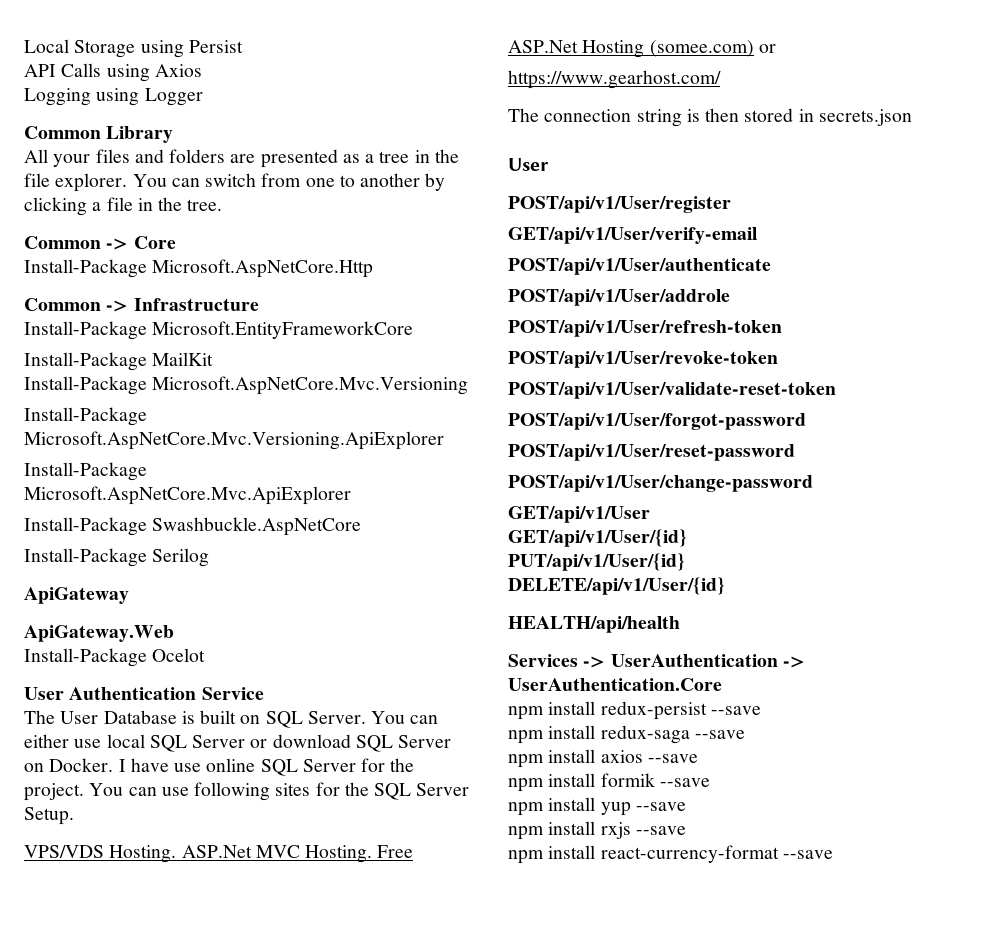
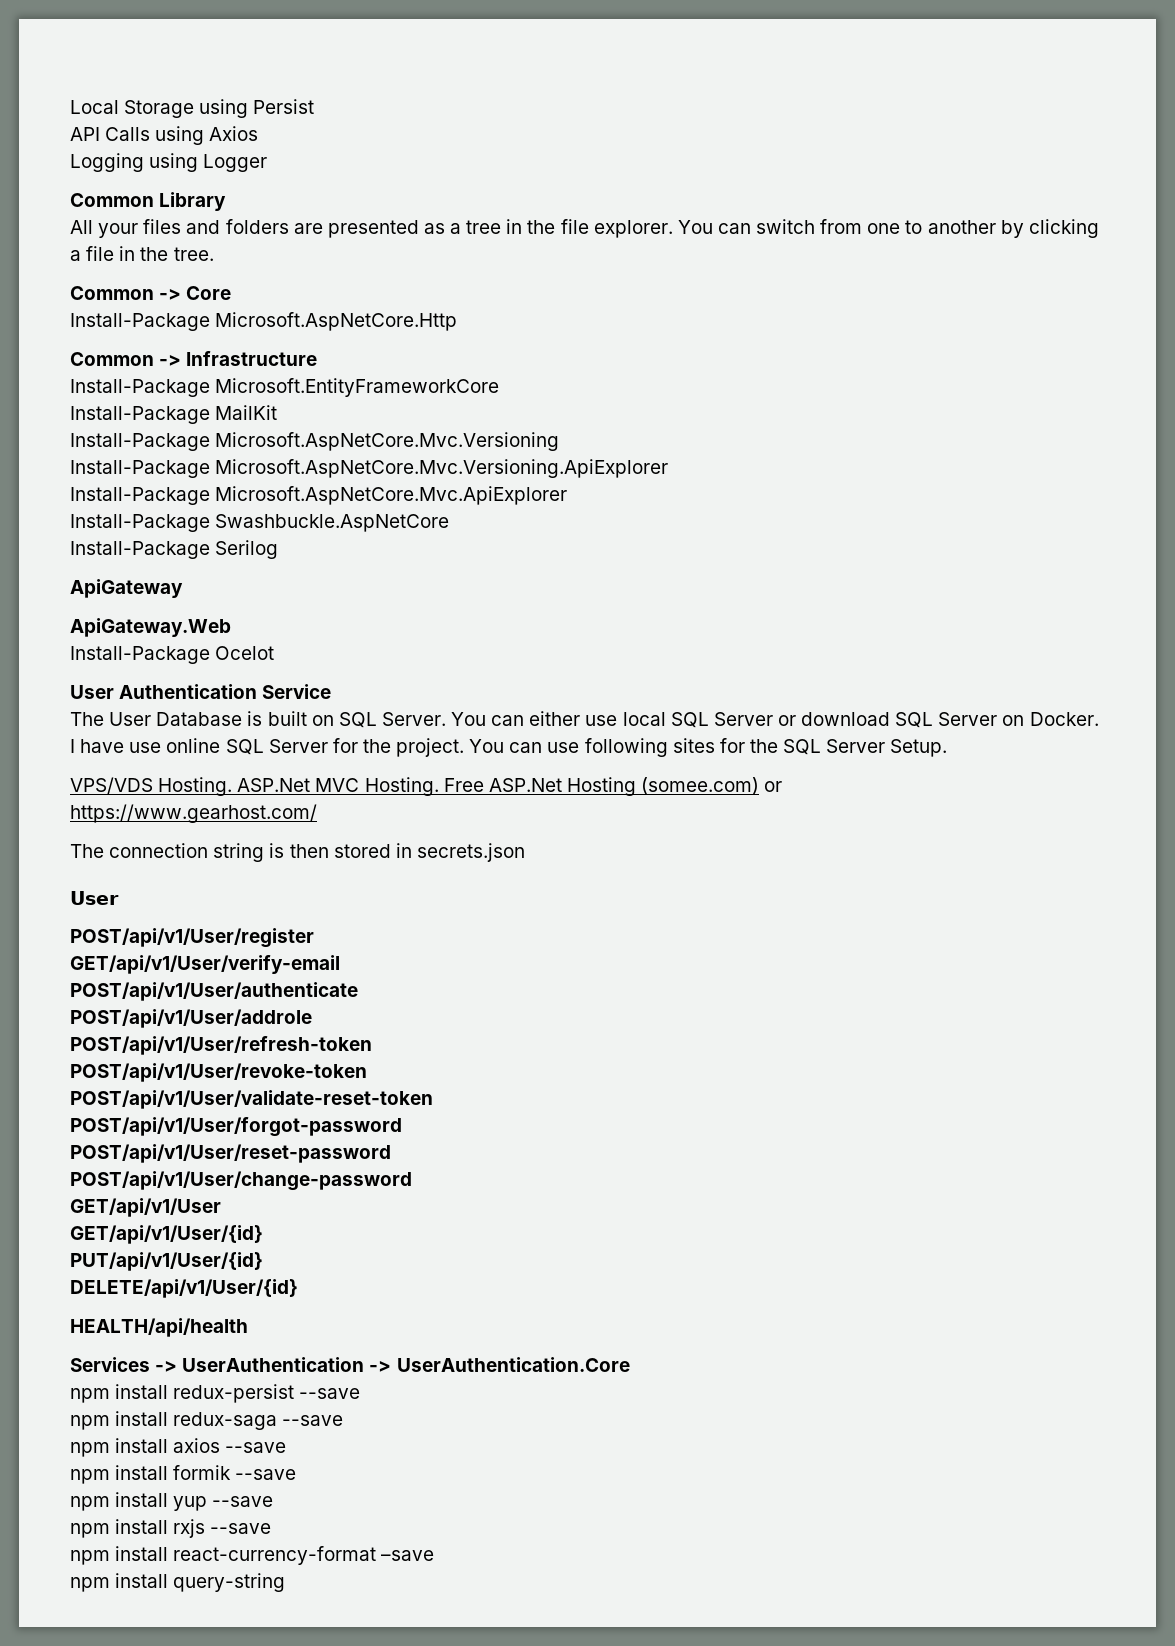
[782,850,833,859] --save -> [381,1550,435,1561] [70,1573,286,1592] –save // npm install query-string

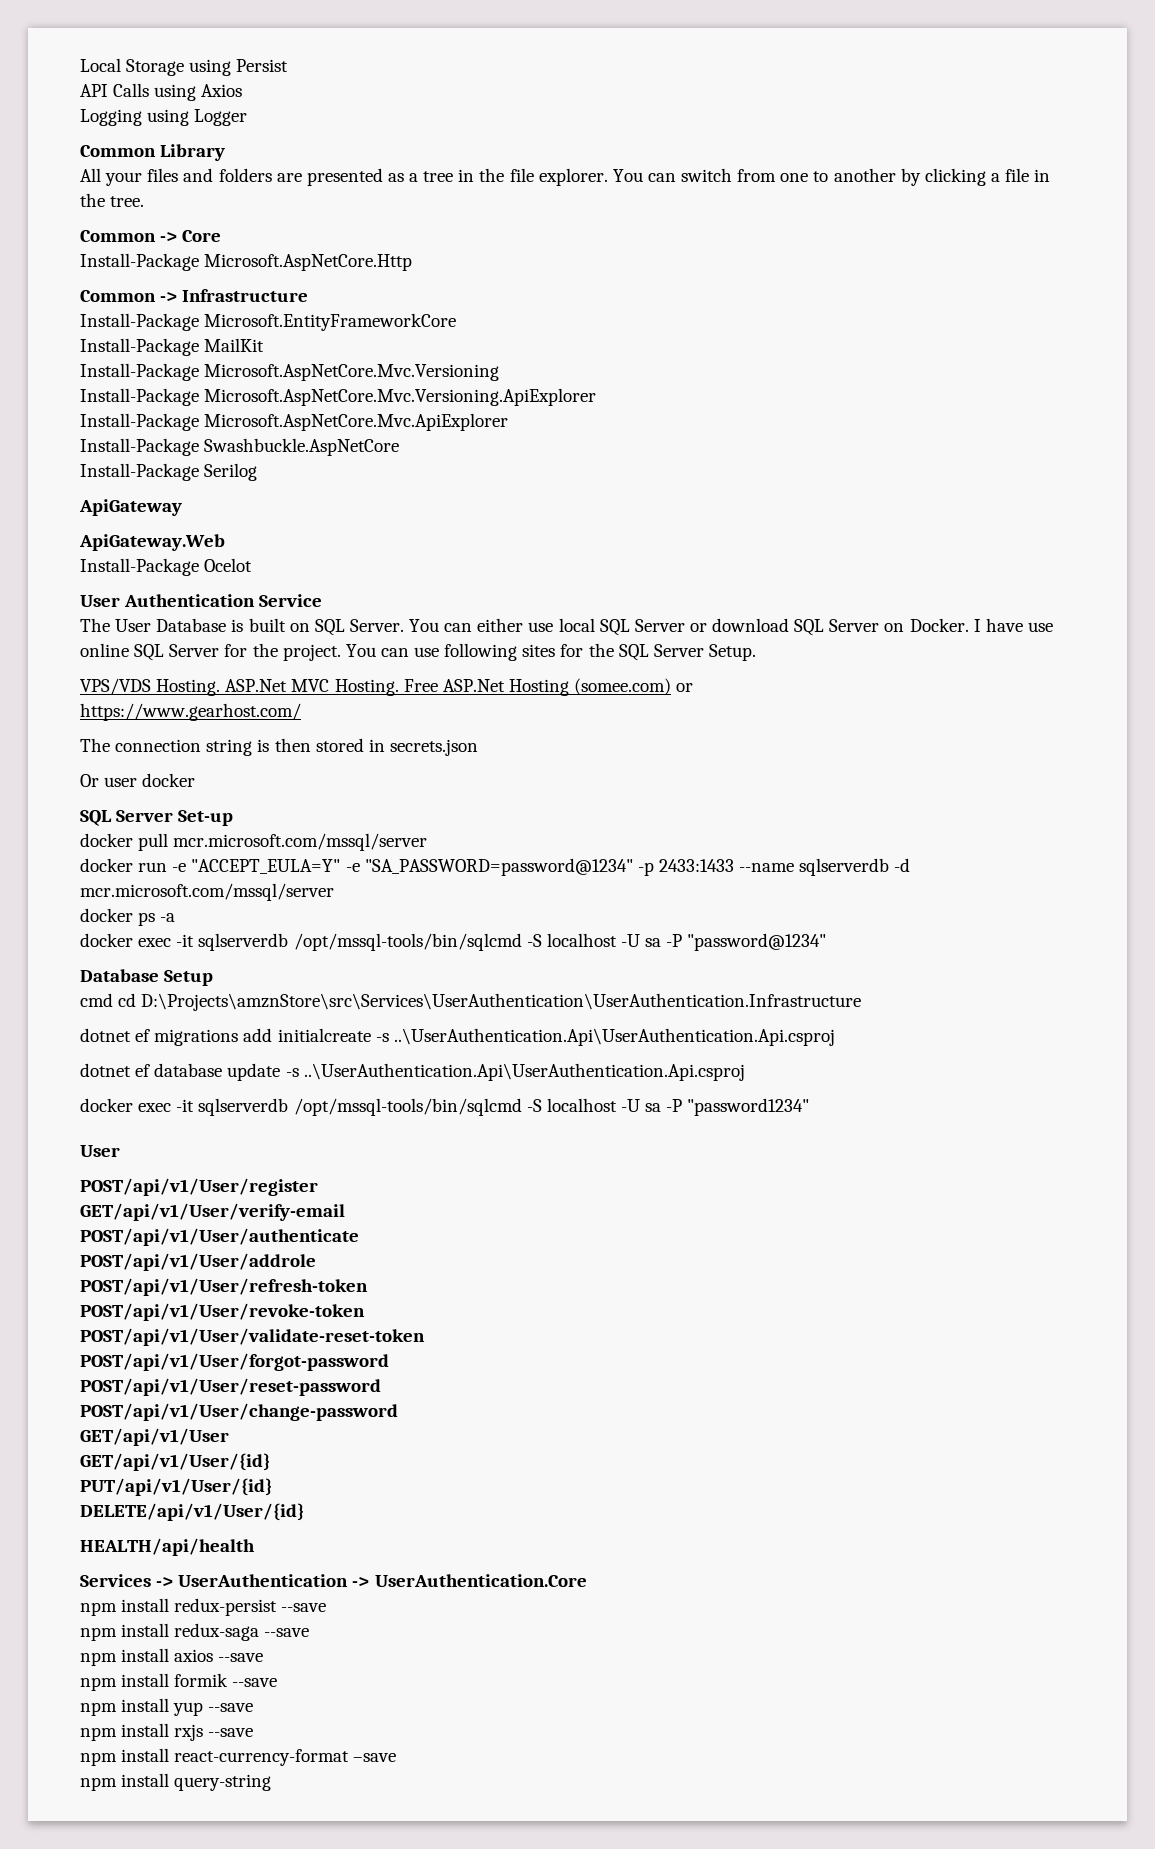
(525, 852) none -> [80,773,196,787] [80,810,234,826] [80,833,428,851] [80,858,911,876] [80,883,334,901] [80,908,176,926] [80,933,827,951] [80,969,214,986] [80,993,862,1011] [80,1028,835,1046] [80,1063,745,1081] [80,1098,810,1116] // Or user docker // SQL Server Set-up // docker pull mcr.microsoft.com/mssql/server // docker run -e "ACCEPT_EULA=Y" -e "SA_PASSWORD=password@1234" -p 2433:1433 --name sqlserverdb -d mcr.microsoft.com/mssql/server // docker ps -a // docker exec -it sqlserverdb /opt/mssql-tools/bin/sqlcmd -S localhost -U sa -P "password@1234" // Database Setup // cmd cd D:\Projects\amznStore\src\Services\UserAuthentication\UserAuthentication.Infrastructure // dotnet ef migrations add initialcreate -s ..\UserAuthentication.Api\UserAuthentication.Api.csproj // dotnet ef database update -s ..\UserAuthentication.Api\UserAuthentication.Api.csproj // docker exec -it sqlserverdb /opt/mssql-tools/bin/sqlcmd -S localhost -U sa -P "password1234"

